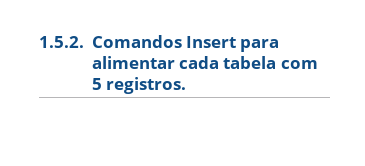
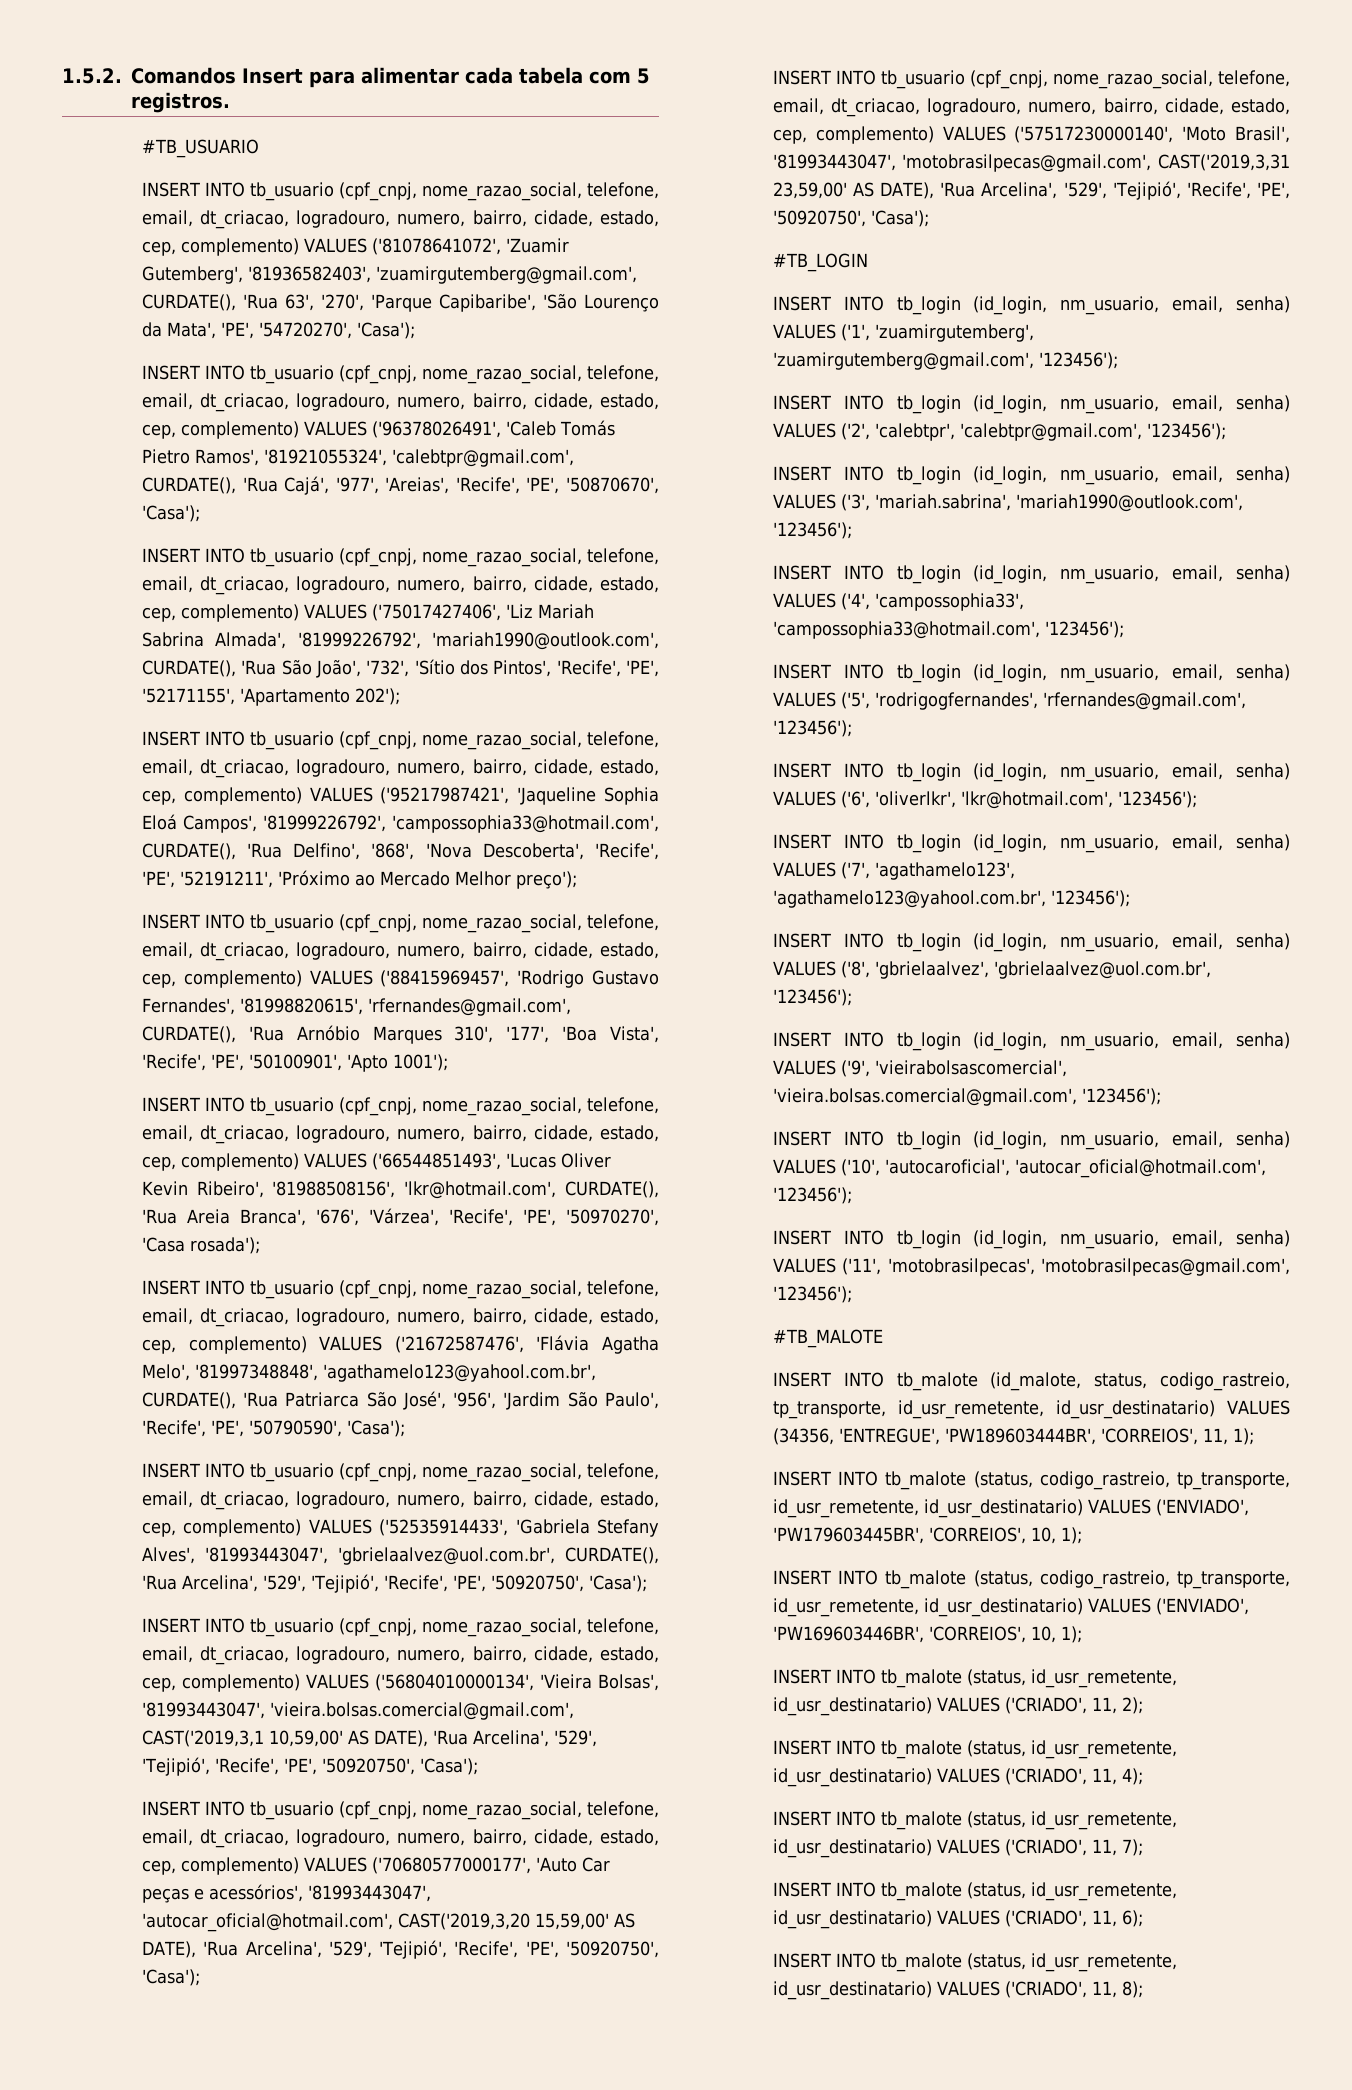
(186, 85) none -> [141,139,259,158] [141,182,659,201] [141,210,660,229] [141,238,569,256] [141,266,637,284] [141,294,660,312] [141,322,415,339] [141,365,659,384] [141,393,660,412] [141,420,615,439] [141,449,574,467] [141,476,660,495] [141,505,200,522] [141,548,659,567] [141,576,660,595] [141,604,594,622] [141,632,659,650] [141,659,659,678] [141,688,400,706] [141,731,659,750] [141,759,660,778] [141,787,659,805] [141,814,659,833] [141,843,660,860] [141,870,577,889] [141,914,659,933] [141,942,660,961] [141,970,659,988] [141,998,571,1016] [141,1025,659,1044] [141,1054,448,1072] [141,1097,659,1116] [141,1125,660,1144] [141,1153,611,1171] [141,1181,660,1199] [141,1208,660,1226] [141,1237,260,1254] [141,1280,659,1299] [141,1308,660,1327] [141,1335,659,1354] [141,1364,596,1382] [141,1391,660,1410] [141,1420,405,1437] [141,1463,659,1482] [141,1491,660,1510] [141,1519,660,1537] [141,1547,660,1565] [141,1574,647,1593] [141,1618,659,1637] [141,1646,660,1665] [141,1674,659,1692] [141,1702,574,1720] [141,1730,597,1747] [141,1757,478,1776] [141,1801,659,1820] [141,1829,660,1848] [141,1857,610,1875] [141,1884,431,1903] [141,1913,635,1932] [141,1940,660,1959] [141,1969,200,1986] [772,70,1290,89] [772,98,1290,117] [772,126,1290,144] [772,154,1290,172] [772,181,1290,200] [772,210,929,227] [772,253,868,272] [772,296,1290,315] [772,324,1034,342] [772,352,1118,370] [772,395,1290,414] [772,423,1226,441] [772,466,1290,485] [772,494,1243,512] [772,522,852,539] [772,565,1290,584] [772,593,1024,611] [772,621,1124,639] [772,664,1290,683] [772,692,1246,710] [772,720,852,737] [772,763,1290,782] [772,791,1197,809] [772,834,1290,853] [772,862,1015,880] [772,890,1130,908] [772,933,1290,952] [772,961,1211,979] [772,989,852,1006] [772,1032,1290,1051] [772,1060,1067,1077] [772,1088,1161,1106] [772,1131,1290,1150] [772,1159,1266,1178] [772,1187,852,1204] [772,1230,1290,1249] [772,1258,1290,1276] [772,1286,852,1303] [772,1329,883,1348] [772,1372,1290,1391] [772,1400,1291,1419] [772,1428,1254,1445] [772,1471,1290,1490] [772,1499,1249,1518] [772,1527,1082,1544] [772,1570,1290,1589] [772,1598,1249,1617] [772,1626,1082,1643] [772,1669,1177,1688] [772,1697,1143,1716] [772,1740,1177,1759] [772,1768,1143,1787] [772,1811,1177,1830] [772,1839,1143,1858] [772,1882,1177,1901] [772,1910,1143,1929] [772,1953,1177,1972] [772,1981,1143,2000] // #TB_USUARIO // INSERT INTO tb_usuario (cpf_cnpj, nome_razao_social, telefone, email, dt_criacao, logradouro, numero, bairro, cidade, estado, cep, complemento) VALUES ('81078641072', 'Zuamir Gutemberg', '81936582403', 'zuamirgutemberg@gmail.com', CURDATE(), 'Rua 63', '270', 'Parque Capibaribe', 'São Lourenço da Mata', 'PE', '54720270', 'Casa'); // INSERT INTO tb_usuario (cpf_cnpj, nome_razao_social, telefone, email, dt_criacao, logradouro, numero, bairro, cidade, estado, cep, complemento) VALUES ('96378026491', 'Caleb Tomás Pietro Ramos', '81921055324', 'calebtpr@gmail.com', CURDATE(), 'Rua Cajá', '977', 'Areias', 'Recife', 'PE', '50870670', 'Casa'); // INSERT INTO tb_usuario (cpf_cnpj, nome_razao_social, telefone, email, dt_criacao, logradouro, numero, bairro, cidade, estado, cep, complemento) VALUES ('75017427406', 'Liz Mariah Sabrina Almada', '81999226792', 'mariah1990@outlook.com', CURDATE(), 'Rua São João', '732', 'Sítio dos Pintos', 'Recife', 'PE', '52171155', 'Apartamento 202'); // INSERT INTO tb_usuario (cpf_cnpj, nome_razao_social, telefone, email, dt_criacao, logradouro, numero, bairro, cidade, estado, cep, complemento) VALUES ('95217987421', 'Jaqueline Sophia Eloá Campos', '81999226792', 'campossophia33@hotmail.com', CURDATE(), 'Rua Delfino', '868', 'Nova Descoberta', 'Recife', 'PE', '52191211', 'Próximo ao Mercado Melhor preço'); // INSERT INTO tb_usuario (cpf_cnpj, nome_razao_social, telefone, email, dt_criacao, logradouro, numero, bairro, cidade, estado, cep, complemento) VALUES ('88415969457', 'Rodrigo Gustavo Fernandes', '81998820615', 'rfernandes@gmail.com', CURDATE(), 'Rua Arnóbio Marques 310', '177', 'Boa Vista', 'Recife', 'PE', '50100901', 'Apto 1001'); // INSERT INTO tb_usuario (cpf_cnpj, nome_razao_social, telefone, email, dt_criacao, logradouro, numero, bairro, cidade, estado, cep, complemento) VALUES ('66544851493', 'Lucas Oliver Kevin Ribeiro', '81988508156', 'lkr@hotmail.com', CURDATE(), 'Rua Areia Branca', '676', 'Várzea', 'Recife', 'PE', '50970270', 'Casa rosada'); // INSERT INTO tb_usuario (cpf_cnpj, nome_razao_social, telefone, email, dt_criacao, logradouro, numero, bairro, cidade, estado, cep, complemento) VALUES ('21672587476', 'Flávia Agatha Melo', '81997348848', 'agathamelo123@yahool.com.br', CURDATE(), 'Rua Patriarca São José', '956', 'Jardim São Paulo', 'Recife', 'PE', '50790590', 'Casa'); // INSERT INTO tb_usuario (cpf_cnpj, nome_razao_social, telefone, email, dt_criacao, logradouro, numero, bairro, cidade, estado, cep, complemento) VALUES ('52535914433', 'Gabriela Stefany Alves', '81993443047', 'gbrielaalvez@uol.com.br', CURDATE(), 'Rua Arcelina', '529', 'Tejipió', 'Recife', 'PE', '50920750', 'Casa'); // INSERT INTO tb_usuario (cpf_cnpj, nome_razao_social, telefone, email, dt_criacao, logradouro, numero, bairro, cidade, estado, cep, complemento) VALUES ('56804010000134', 'Vieira Bolsas', '81993443047', 'vieira.bolsas.comercial@gmail.com', CAST('2019,3,1 10,59,00' AS DATE), 'Rua Arcelina', '529', 'Tejipió', 'Recife', 'PE', '50920750', 'Casa'); // INSERT INTO tb_usuario (cpf_cnpj, nome_razao_social, telefone, email, dt_criacao, logradouro, numero, bairro, cidade, estado, cep, complemento) VALUES ('70680577000177', 'Auto Car peças e acessórios', '81993443047', 'autocar_oficial@hotmail.com', CAST('2019,3,20 15,59,00' AS DATE), 'Rua Arcelina', '529', 'Tejipió', 'Recife', 'PE', '50920750', 'Casa'); // INSERT INTO tb_usuario (cpf_cnpj, nome_razao_social, telefone, email, dt_criacao, logradouro, numero, bairro, cidade, estado, cep, complemento) VALUES ('57517230000140', 'Moto Brasil', '81993443047', 'motobrasilpecas@gmail.com', CAST('2019,3,31 23,59,00' AS DATE), 'Rua Arcelina', '529', 'Tejipió', 'Recife', 'PE', '50920750', 'Casa'); // #TB_LOGIN // INSERT INTO tb_login (id_login, nm_usuario, email, senha) VALUES ('1', 'zuamirgutemberg', 'zuamirgutemberg@gmail.com', '123456'); // INSERT INTO tb_login (id_login, nm_usuario, email, senha) VALUES ('2', 'calebtpr', 'calebtpr@gmail.com', '123456'); // INSERT INTO tb_login (id_login, nm_usuario, email, senha) VALUES ('3', 'mariah.sabrina', 'mariah1990@outlook.com', '123456'); // INSERT INTO tb_login (id_login, nm_usuario, email, senha) VALUES ('4', 'campossophia33', 'campossophia33@hotmail.com', '123456'); // INSERT INTO tb_login (id_login, nm_usuario, email, senha) VALUES ('5', 'rodrigogfernandes', 'rfernandes@gmail.com', '123456'); // INSERT INTO tb_login (id_login, nm_usuario, email, senha) VALUES ('6', 'oliverlkr', 'lkr@hotmail.com', '123456'); // INSERT INTO tb_login (id_login, nm_usuario, email, senha) VALUES ('7', 'agathamelo123', 'agathamelo123@yahool.com.br', '123456'); // INSERT INTO tb_login (id_login, nm_usuario, email, senha) VALUES ('8', 'gbrielaalvez', 'gbrielaalvez@uol.com.br', '123456'); // INSERT INTO tb_login (id_login, nm_usuario, email, senha) VALUES ('9', 'vieirabolsascomercial', 'vieira.bolsas.comercial@gmail.com', '123456'); // INSERT INTO tb_login (id_login, nm_usuario, email, senha) VALUES ('10', 'autocaroficial', 'autocar_oficial@hotmail.com', '123456'); // INSERT INTO tb_login (id_login, nm_usuario, email, senha) VALUES ('11', 'motobrasilpecas', 'motobrasilpecas@gmail.com', '123456'); // #TB_MALOTE // INSERT INTO tb_malote (id_malote, status, codigo_rastreio, tp_transporte, id_usr_remetente, id_usr_destinatario) VALUES (34356, 'ENTREGUE', 'PW189603444BR', 'CORREIOS', 11, 1); // INSERT INTO tb_malote (status, codigo_rastreio, tp_transporte, id_usr_remetente, id_usr_destinatario) VALUES ('ENVIADO', 'PW179603445BR', 'CORREIOS', 10, 1); // INSERT INTO tb_malote (status, codigo_rastreio, tp_transporte, id_usr_remetente, id_usr_destinatario) VALUES ('ENVIADO', 'PW169603446BR', 'CORREIOS', 10, 1); // INSERT INTO tb_malote (status, id_usr_remetente, id_usr_destinatario) VALUES ('CRIADO', 11, 2); // INSERT INTO tb_malote (status, id_usr_remetente, id_usr_destinatario) VALUES ('CRIADO', 11, 4); // INSERT INTO tb_malote (status, id_usr_remetente, id_usr_destinatario) VALUES ('CRIADO', 11, 7); // INSERT INTO tb_malote (status, id_usr_remetente, id_usr_destinatario) VALUES ('CRIADO', 11, 6); // INSERT INTO tb_malote (status, id_usr_remetente, id_usr_destinatario) VALUES ('CRIADO', 11, 8);

